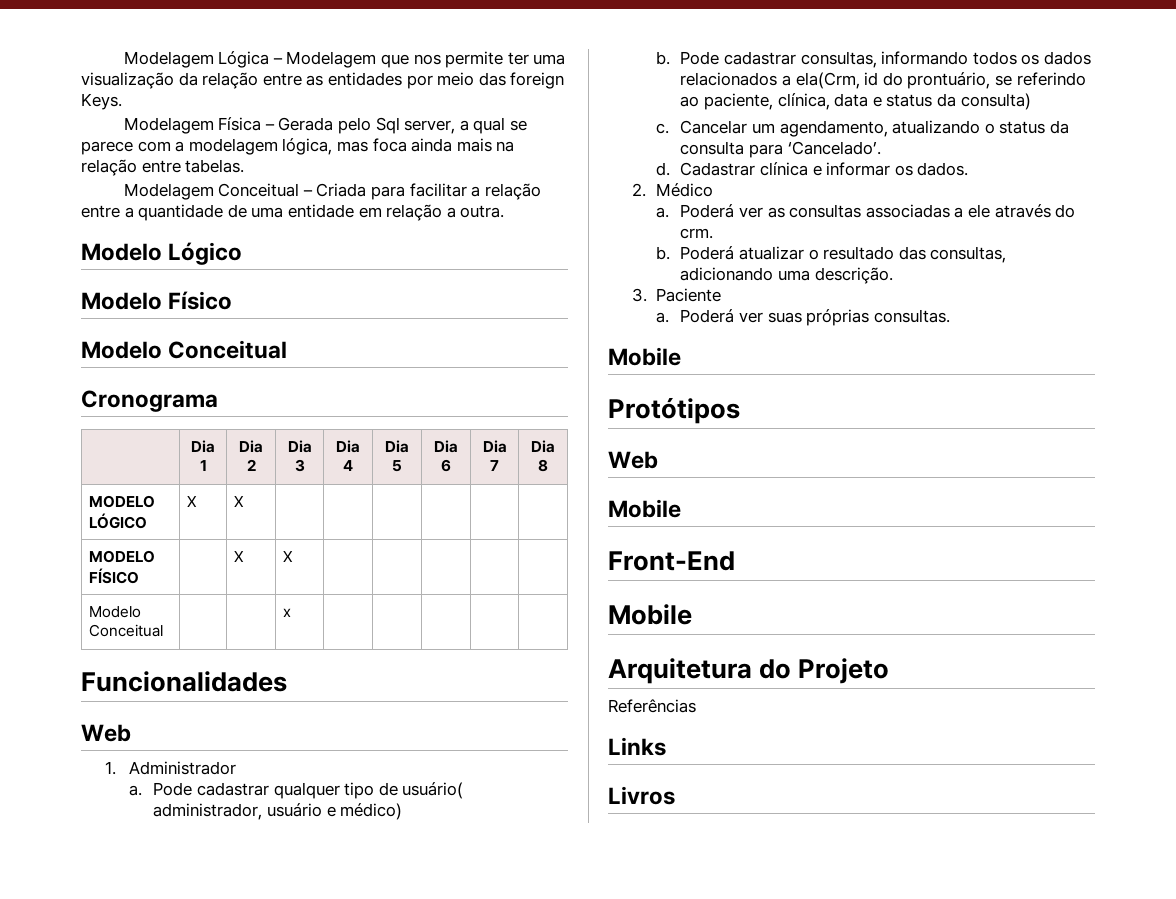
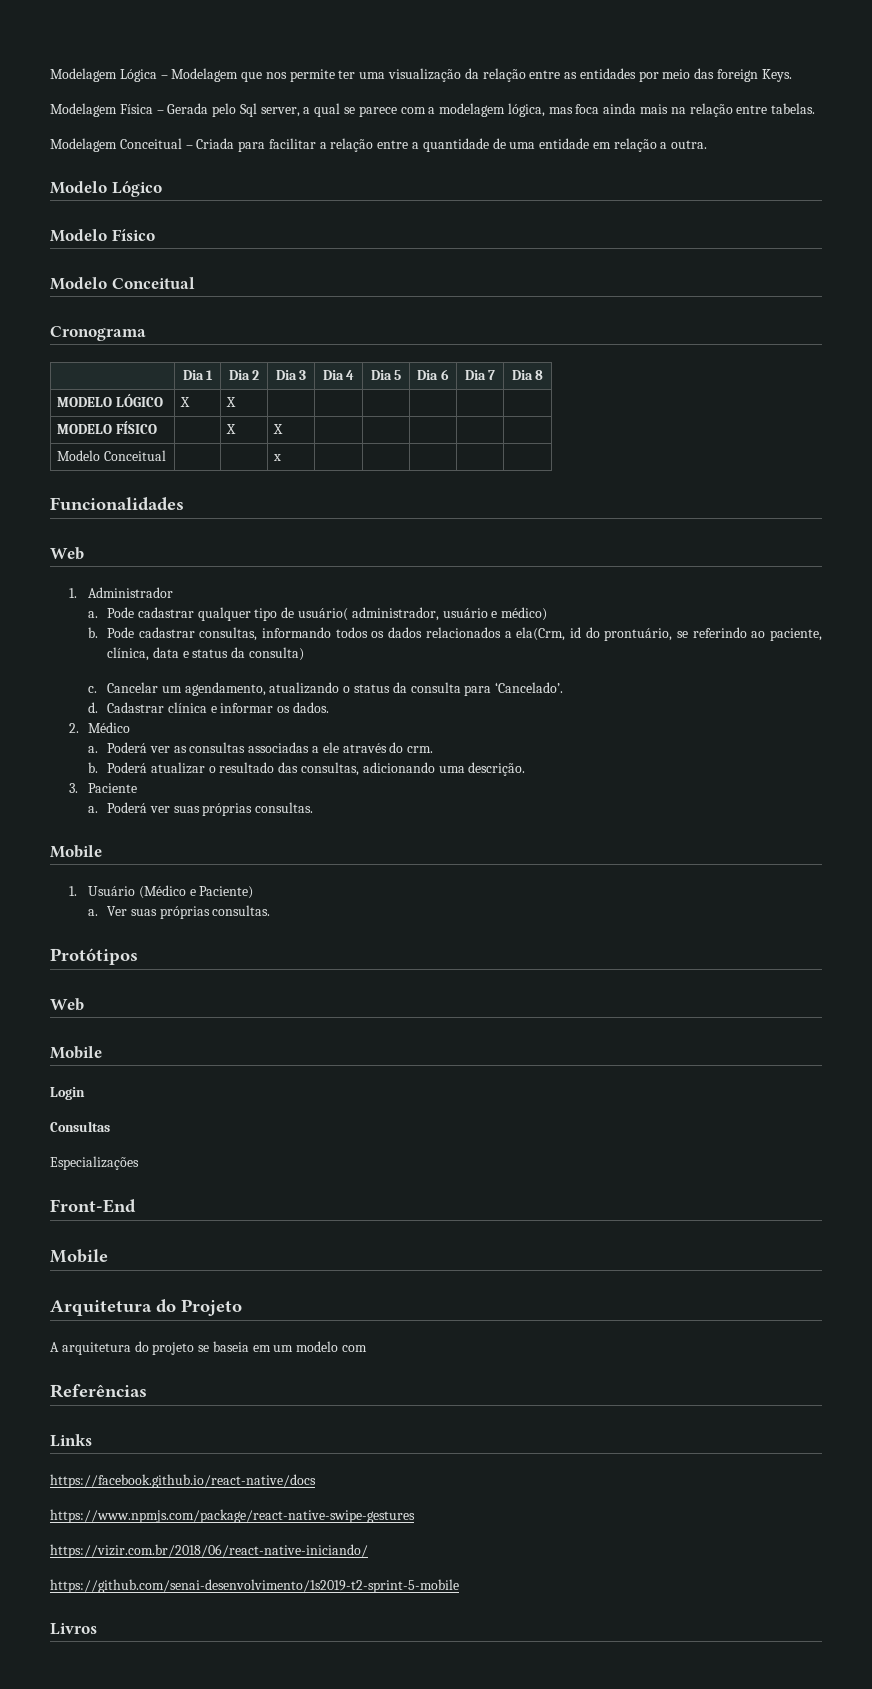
(681, 356) none -> [69,885,254,899] [88,905,271,919] // 1. Usuário (Médico e Paciente) // a. Ver suas próprias consultas.
(681, 508) none -> [50,1087,85,1100] [50,1121,110,1132] [50,1156,139,1170] // Login // Consultas // Especializações
[608,699,696,713] [608,737,666,756] Referências // Links -> [50,1341,368,1355] [50,1384,147,1398] [50,1434,92,1447] [50,1474,316,1488] [50,1509,415,1523] [50,1544,368,1558] [50,1579,459,1593] A arquitetura do projeto se baseia em um modelo com // Referências // Links // https://facebook.github.io/react-native/docs // https://www.npmjs.com/package/react-native-swipe-gestures // https://vizir.com.br/2018/06/react-native-iniciando/ // https://github.com/senai-desenvolvimento/1s2019-t2-sprint-5-mobile

